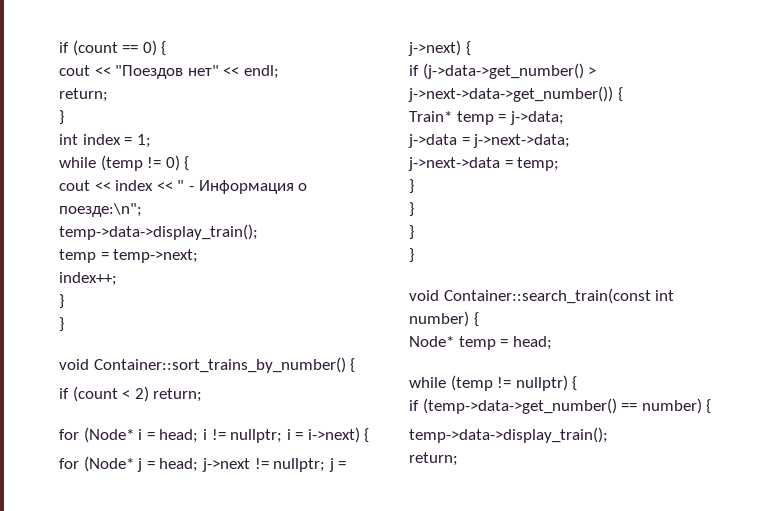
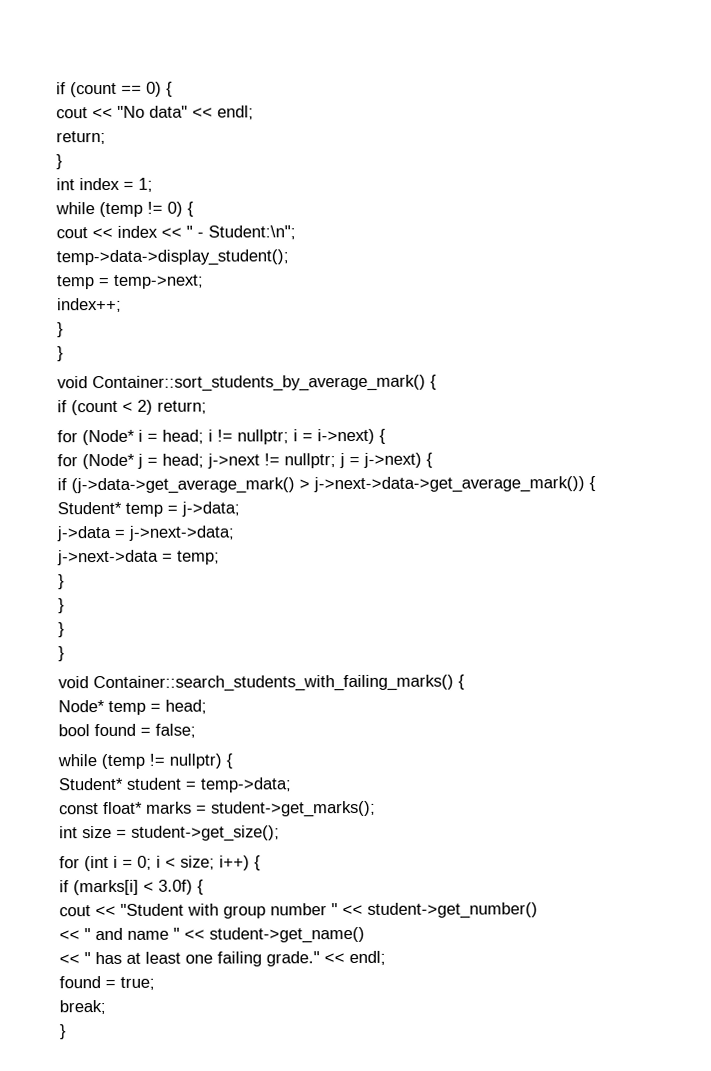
[115,65,219,79] "Поездов нет" -> [117,105,188,118] "No data"
[198,180,308,194] [59,203,142,217] [59,224,258,240] Информация о поезде:\n"; // temp->data->display_train(); -> [208,225,296,240] [56,249,289,267] Student:\n"; // temp->data->display_student();
[93,357,346,373] Container::sort_trains_by_number() -> [92,374,426,393] Container::sort_students_by_average_mark()
[422,63,597,79] [408,86,623,102] [409,111,452,122] (j->data->get_number() > j->next->data->get_number()) { // Train* -> [71,476,596,495] [57,501,122,515] (j->data->get_average_mark() > j->next->data->get_average_mark()) { // Student*
[443,288,675,304] [409,311,469,327] Container::search_train(const int number) -> [93,674,454,693] Container::search_students_with_failing_marks()
(552, 343) none -> [58,723,196,738] // bool found = false;
[409,398,712,414] [409,427,608,443] [409,452,458,466] if (temp->data->get_number() == number) { // temp->data->display_train(); // return; -> [58,777,292,793] [59,800,376,818] [59,825,280,842] [59,855,261,872] [59,879,204,896] [59,902,538,919] [59,926,365,944] [59,950,386,967] [59,976,155,990] [59,1000,106,1015] [59,1024,67,1040] Student* student = temp->data; // const float* marks = student->get_marks(); // int size = student->get_size(); // for (int i = 0; i < size; i++) { // if (marks[i] < 3.0f) { // cout << "Student with group number " << student->get_number() // << " and name " << student->get_name() // << " has at least one failing grade." << endl; // found = true; // break; // }

